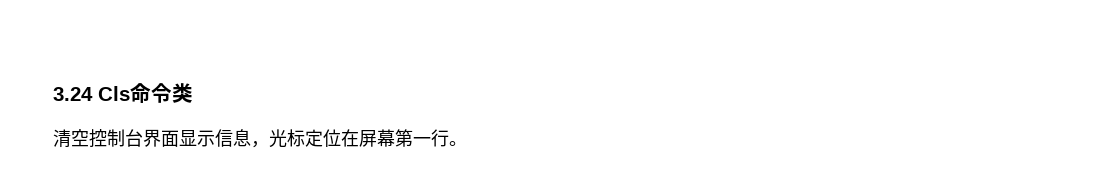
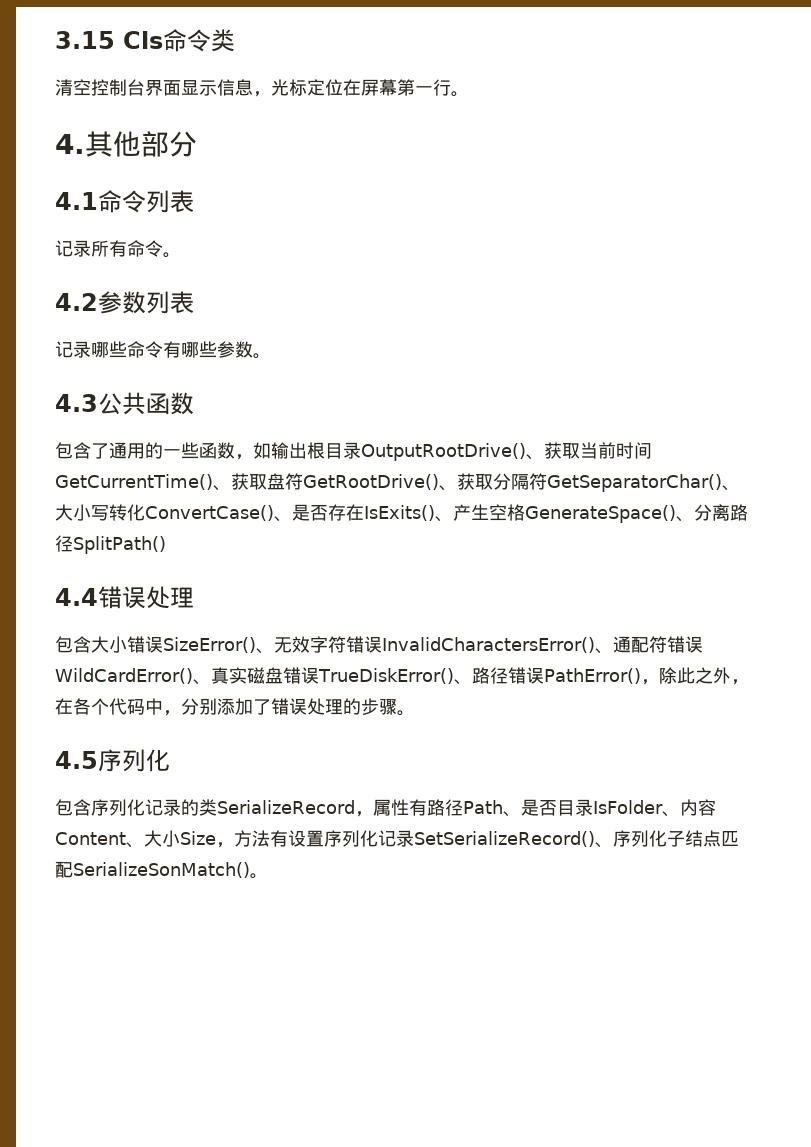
[53,87,93,101] 3.24 -> [55,31,115,49] 3.15
(467, 143) none -> [55,131,197,157] [55,190,194,213] [55,240,181,258] [55,291,194,314] [55,341,271,359] [55,392,194,415] [55,442,652,461] [55,473,740,492] [55,504,748,523] [55,535,166,554] [55,586,194,609] [55,636,703,654] [55,667,749,685] [55,698,415,716] [55,749,170,772] [55,799,716,817] [55,830,739,848] [55,861,268,879] // 4.其他部分 // 4.1命令列表 // 记录所有命令。 // 4.2参数列表 // 记录哪些命令有哪些参数。 // 4.3公共函数 // 包含了通用的一些函数，如输出根目录OutputRootDrive()、获取当前时间GetCurrentTime()、获取盘符GetRootDrive()、获取分隔符GetSeparatorChar()、大小写转化ConvertCase()、是否存在IsExits()、产生空格GenerateSpace()、分离路径SplitPath() // 4.4错误处理 // 包含大小错误SizeError()、无效字符错误InvalidCharactersError()、通配符错误WildCardError()、真实磁盘错误TrueDiskError()、路径错误PathError()，除此之外，在各个代码中，分别添加了错误处理的步骤。 // 4.5序列化 // 包含序列化记录的类SerializeRecord，属性有路径Path、是否目录IsFolder、内容Content、大小Size，方法有设置序列化记录SetSerializeRecord()、序列化子结点匹配SerializeSonMatch()。

